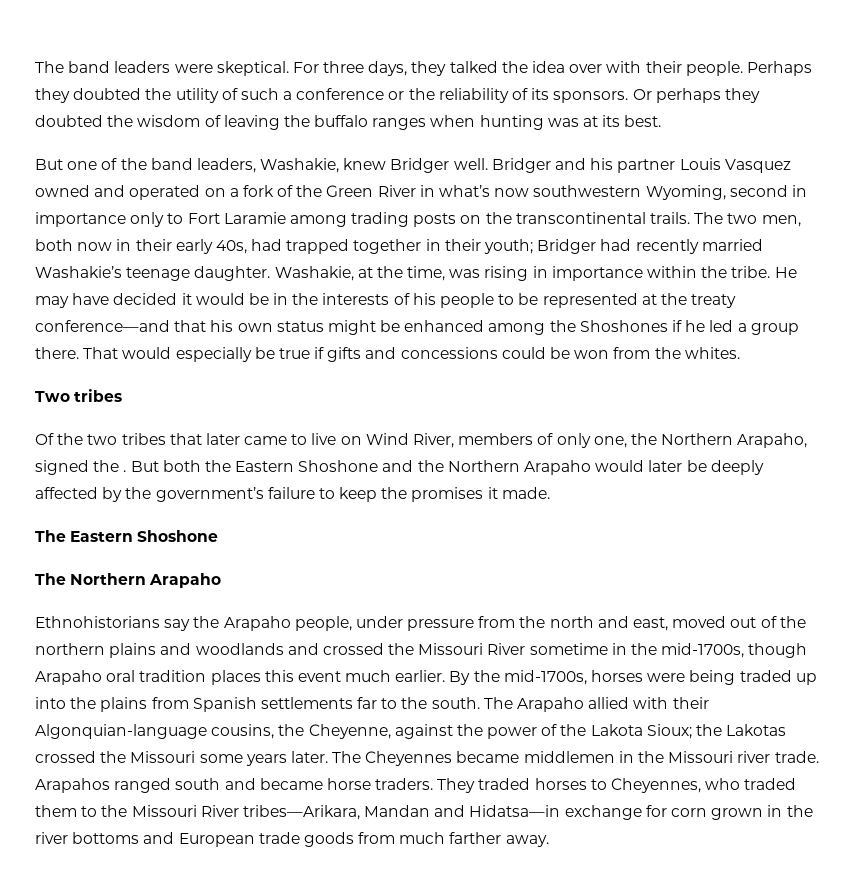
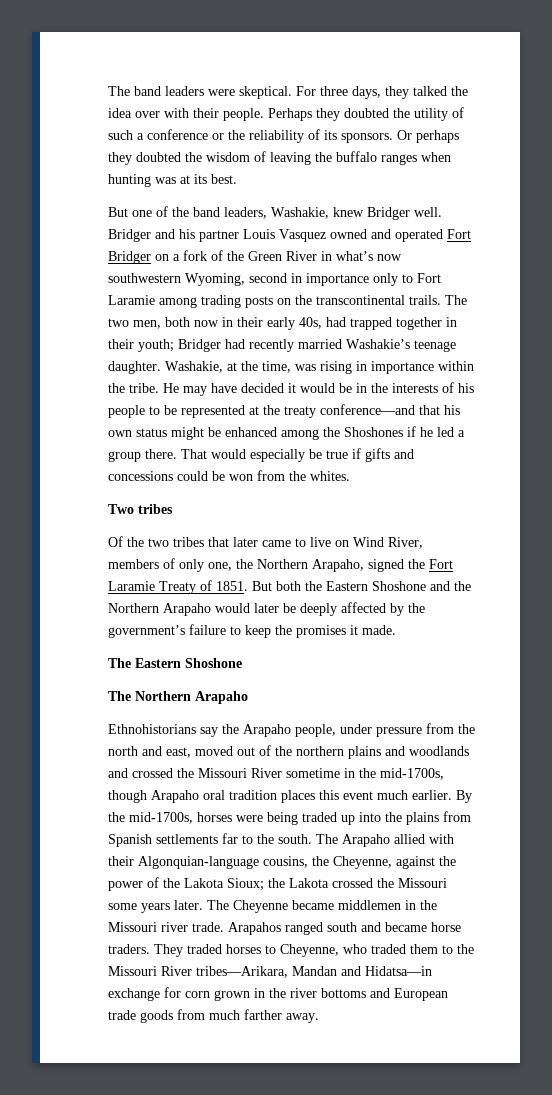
(201, 192) none -> [447,229,471,239] [108,251,151,264] Fort Bridger
[123,470,127,472] . -> [429,559,453,569] [108,580,248,594] Fort Laramie Treaty of 1851.
[726,724,787,736] Lakotas -> [289,878,329,888] Lakota
[365,751,453,766] Cheyennes -> [233,900,288,913] Cheyenne
[611,778,702,793] Cheyennes, -> [280,944,339,957] Cheyenne,

